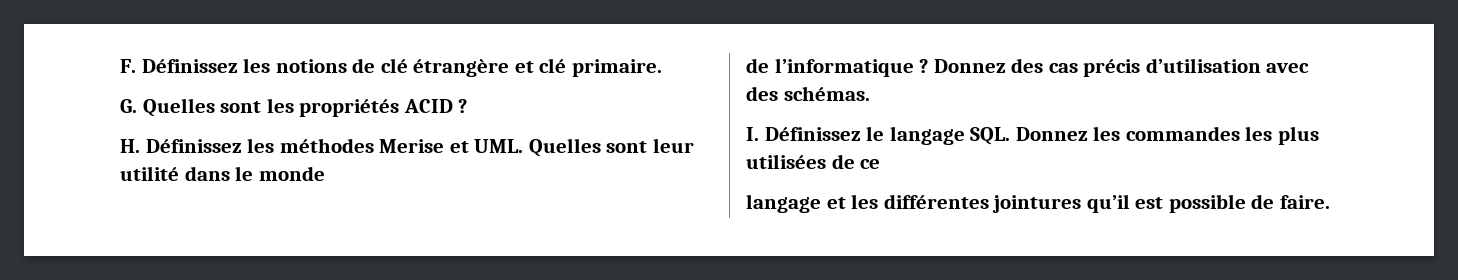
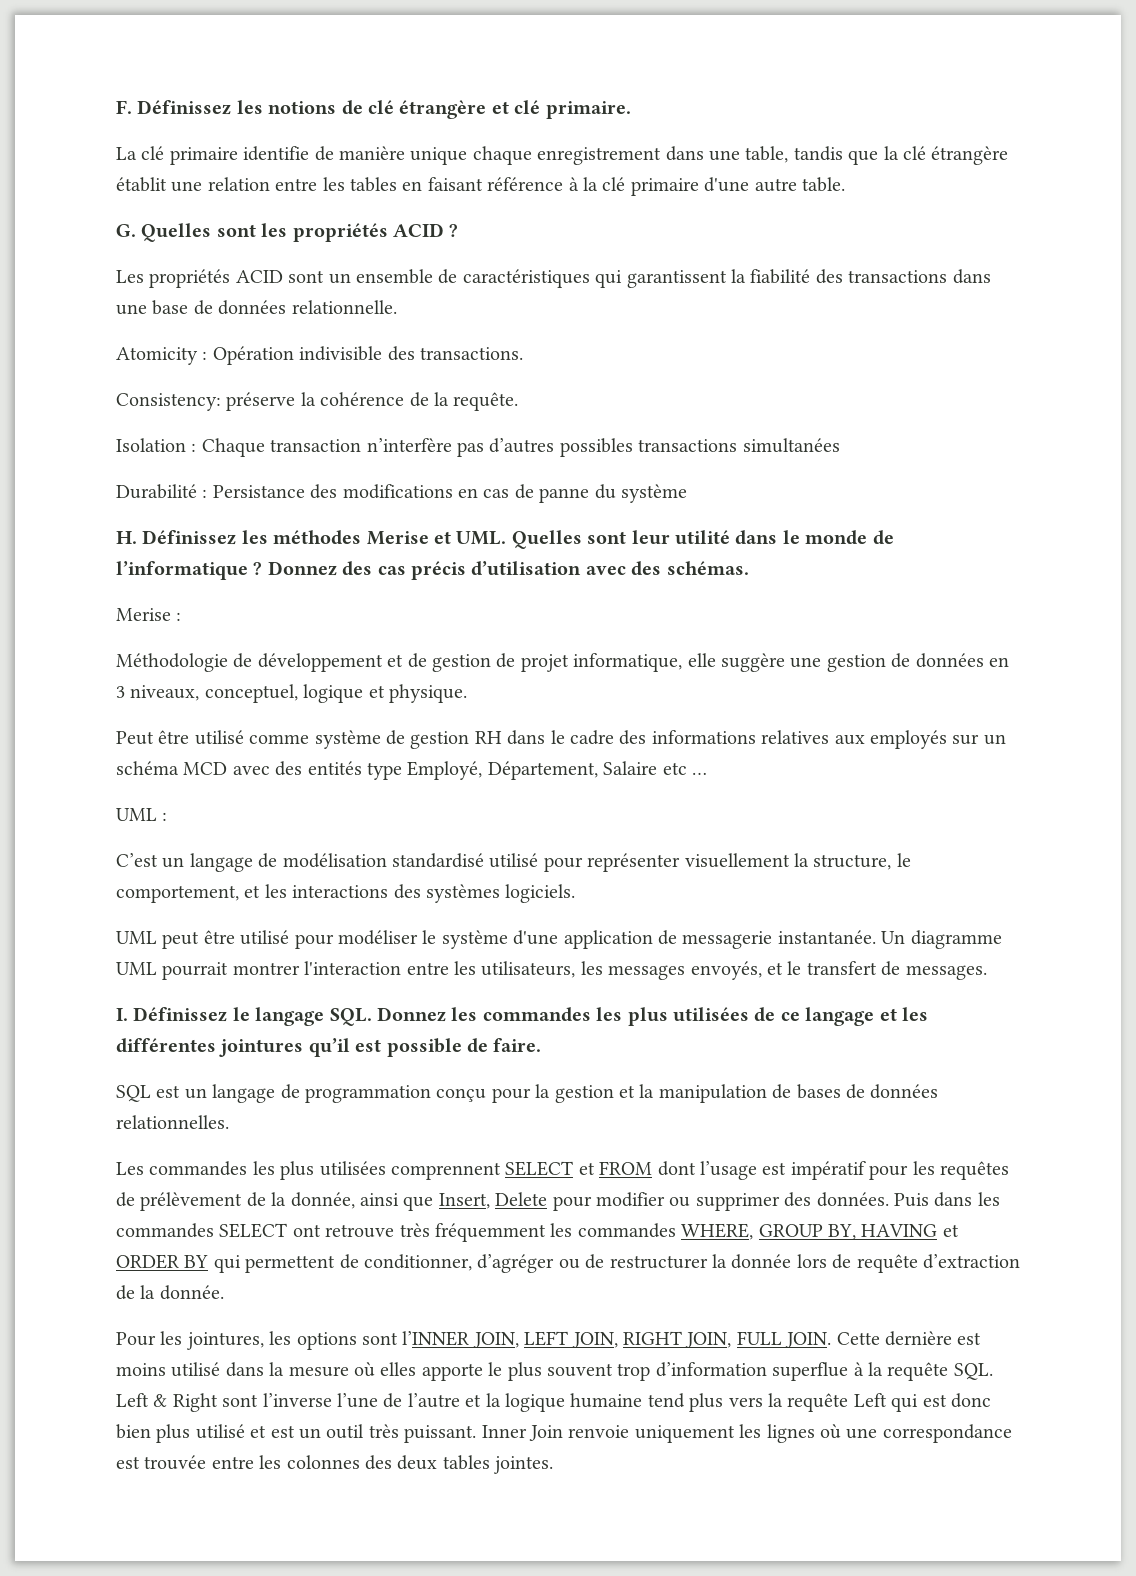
(662, 68) none -> [116,146,1009,165] [116,177,845,196] // La clé primaire identifie de manière unique chaque enregistrement dans une table, tandis que la clé étrangère établit une relation entre les tables en faisant référence à la clé primaire d'une autre table.
(468, 106) none -> [116,269,991,288] [116,300,397,315] [116,346,523,365] [116,392,519,411] [116,438,840,457] [116,484,687,503] // Les propriétés ACID sont un ensemble de caractéristiques qui garantissent la fiabilité des transactions dans une base de données relationnelle. // Atomicity : Opération indivisible des transactions. // Consistency: préserve la cohérence de la requête. // Isolation : Chaque transaction n’interfère pas d’autres possibles transactions simultanées // Durabilité : Persistance des modifications en cas de panne du système
(325, 173) // -> (868, 537) none
(870, 93) none -> [116,608,182,621] [116,653,1009,672] [116,684,467,703] [116,730,1006,749] [116,761,707,780] [116,808,168,821] [116,853,911,872] [116,884,576,903] [116,930,1002,949] [116,961,987,980] // Merise : // Méthodologie de développement et de gestion de projet informatique, elle suggère une gestion de données en 3 niveaux, conceptuel, logique et physique. // Peut être utilisé comme système de gestion RH dans le cadre des informations relatives aux employés sur un schéma MCD avec des entités type Employé, Département, Salaire etc … // UML : // C’est un langage de modélisation standardisé utilisé pour représenter visuellement la structure, le comportement, et les interactions des systèmes logiciels. // UML peut être utilisé pour modéliser le système d'une application de messagerie instantanée. Un diagramme UML pourrait montrer l'interaction entre les utilisateurs, les messages envoyés, et le transfert de messages.
(881, 164) // -> (800, 1016) none
(1330, 202) none -> [116,1084,939,1103] [116,1115,229,1129] [116,1161,1009,1180] [116,1192,1000,1211] [116,1223,959,1242] [116,1254,1020,1273] [116,1285,224,1300] [116,1331,982,1350] [116,1362,993,1381] [116,1393,991,1412] [116,1424,1012,1443] [116,1455,554,1474] // SQL est un langage de programmation conçu pour la gestion et la manipulation de bases de données relationnelles. // Les commandes les plus utilisées comprennent SELECT et FROM dont l’usage est impératif pour les requêtes de prélèvement de la donnée, ainsi que Insert, Delete pour modifier ou supprimer des données. Puis dans les commandes SELECT ont retrouve très fréquemment les commandes WHERE, GROUP BY, HAVING et ORDER BY qui permettent de conditionner, d’agréger ou de restructurer la donnée lors de requête d’extraction de la donnée. // Pour les jointures, les options sont l’INNER JOIN, LEFT JOIN, RIGHT JOIN, FULL JOIN. Cette dernière est moins utilisé dans la mesure où elles apporte le plus souvent trop d’information superflue à la requête SQL. Left & Right sont l’inverse l’une de l’autre et la logique humaine tend plus vers la requête Left qui est donc bien plus utilisé et est un outil très puissant. Inner Join renvoie uniquement les lignes où une correspondance est trouvée entre les colonnes des deux tables jointes.

